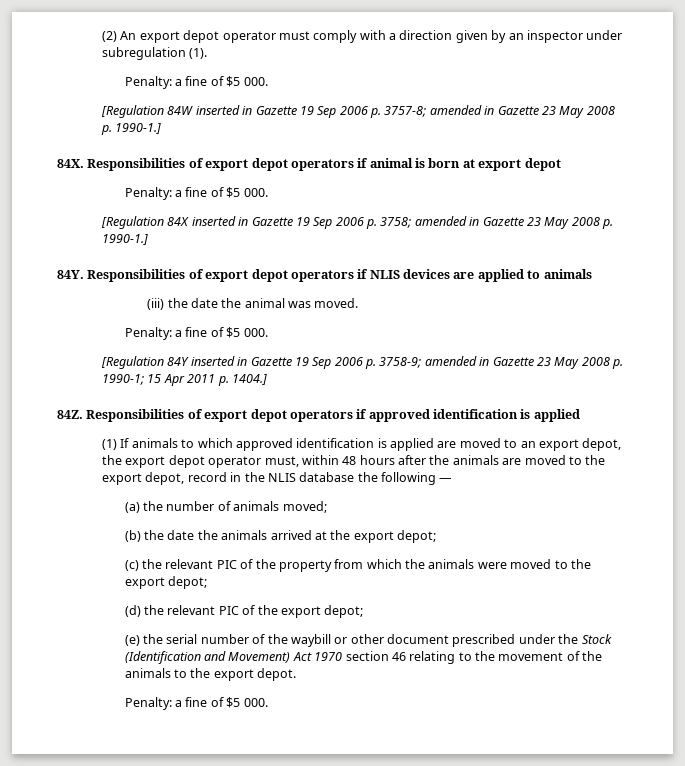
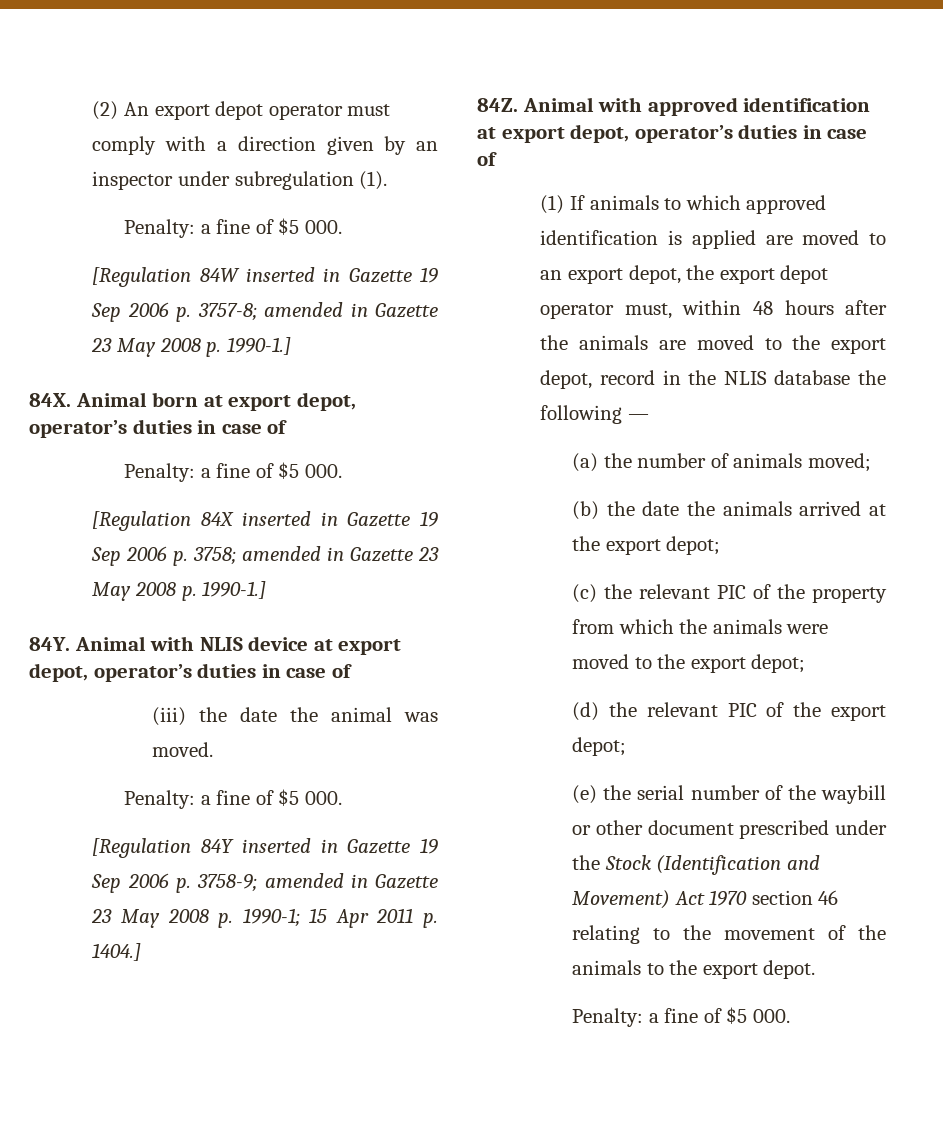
[87,158,561,171] Responsibilities of export depot operators if animal is born at export depot -> [75,392,356,411] [29,419,288,438] Animal born at export depot, operator’s duties in case of
[87,269,592,282] Responsibilities of export depot operators if NLIS devices are applied to animals -> [74,636,402,655] [29,663,352,682] Animal with NLIS device at export depot, operator’s duties in case of
[86,409,580,422] Responsibilities of export depot operators if approved identification is applied -> [522,97,871,116] [477,124,868,143] [477,152,497,166] Animal with approved identification at export depot, operator’s duties in case of

